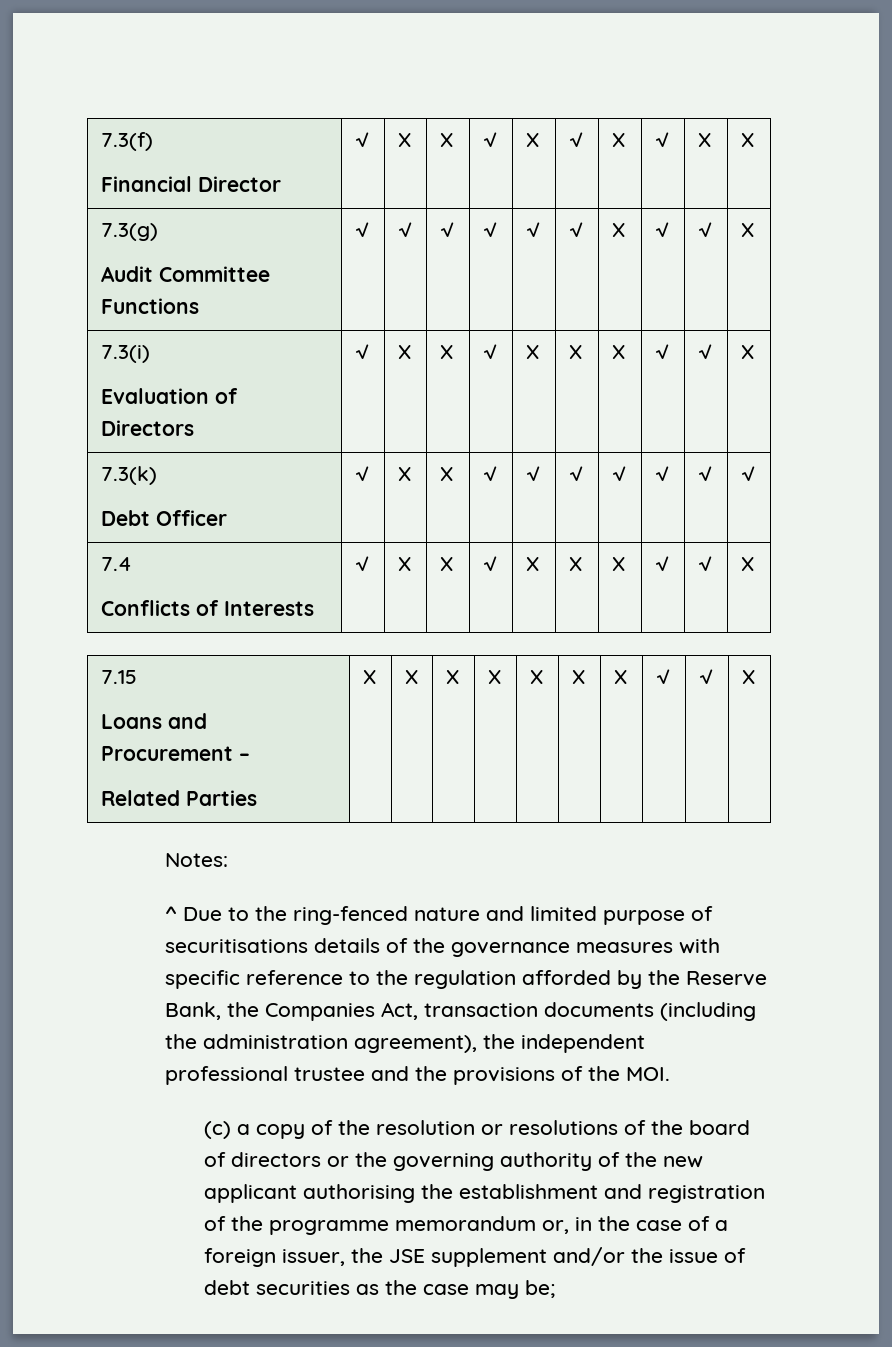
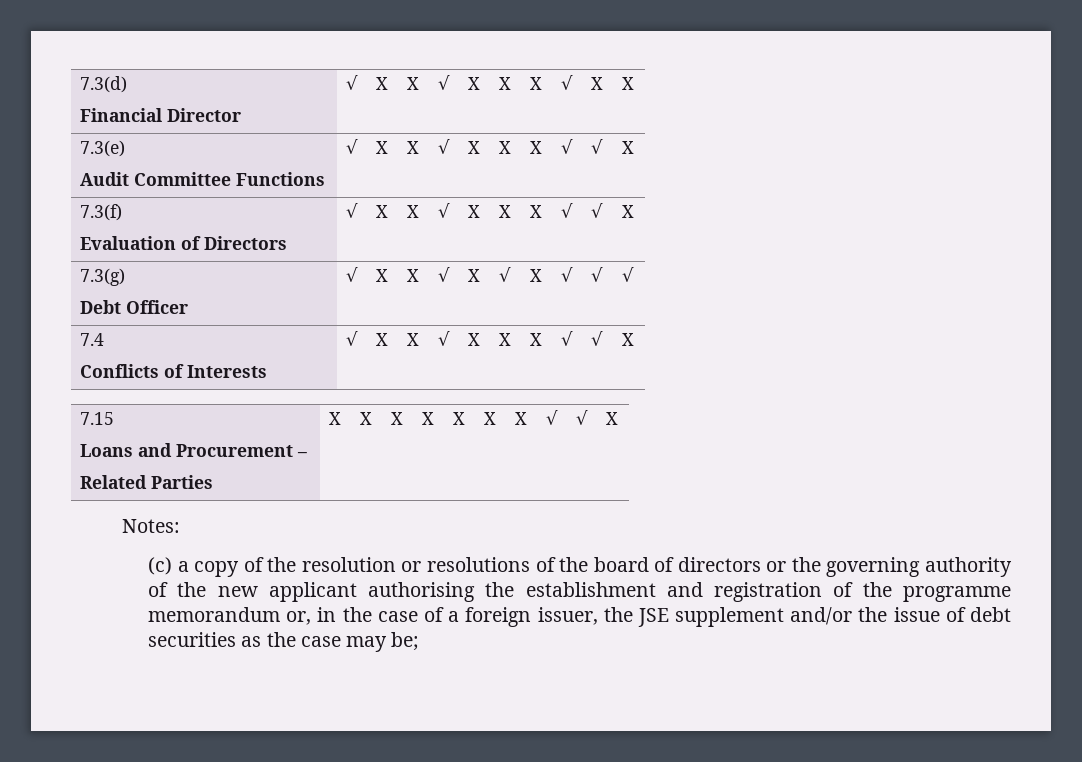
[100,132,153,151] 7.3(f) -> [80,76,128,93] 7.3(d)
[568,132,583,147] √ -> [499,77,512,90] X
[100,223,158,241] 7.3(g) -> [80,140,126,157] 7.3(e)
[397,222,412,237] [439,222,454,237] [482,222,497,237] [525,222,540,237] [568,222,583,237] [611,223,625,237] [654,222,669,237] [697,222,712,237] [740,223,754,237] [100,345,150,363] √ | √ | √ | √ | √ | X | √ | √ | X // 7.3(i) -> [376,141,389,154] [407,141,420,154] [438,139,451,154] [468,141,481,154] [499,141,512,154] [530,141,543,154] [561,139,574,154] [591,139,604,154] [622,141,635,154] [80,204,123,221] X | X | √ | X | X | X | √ | √ | X // 7.3(f)
[100,466,157,485] 7.3(k) -> [80,268,126,286] 7.3(g)
[525,466,540,481] [568,466,583,481] [611,466,626,481] √ | √ | √ -> [468,269,481,282] [499,267,512,282] [530,269,543,282] X | √ | X
[164,906,713,925] [164,938,720,957] [164,970,767,989] [164,1002,756,1021] [164,1034,645,1053] [164,1066,670,1085] // ^ Due to the ring-fenced nature and limited purpose of securitisations details of the governance measures with specific reference to the regulation afforded by the Reserve Bank, the Companies Act, transaction documents (including the administration agreement), the independent professional trustee and the provisions of the MOI. -> (181, 526) none

